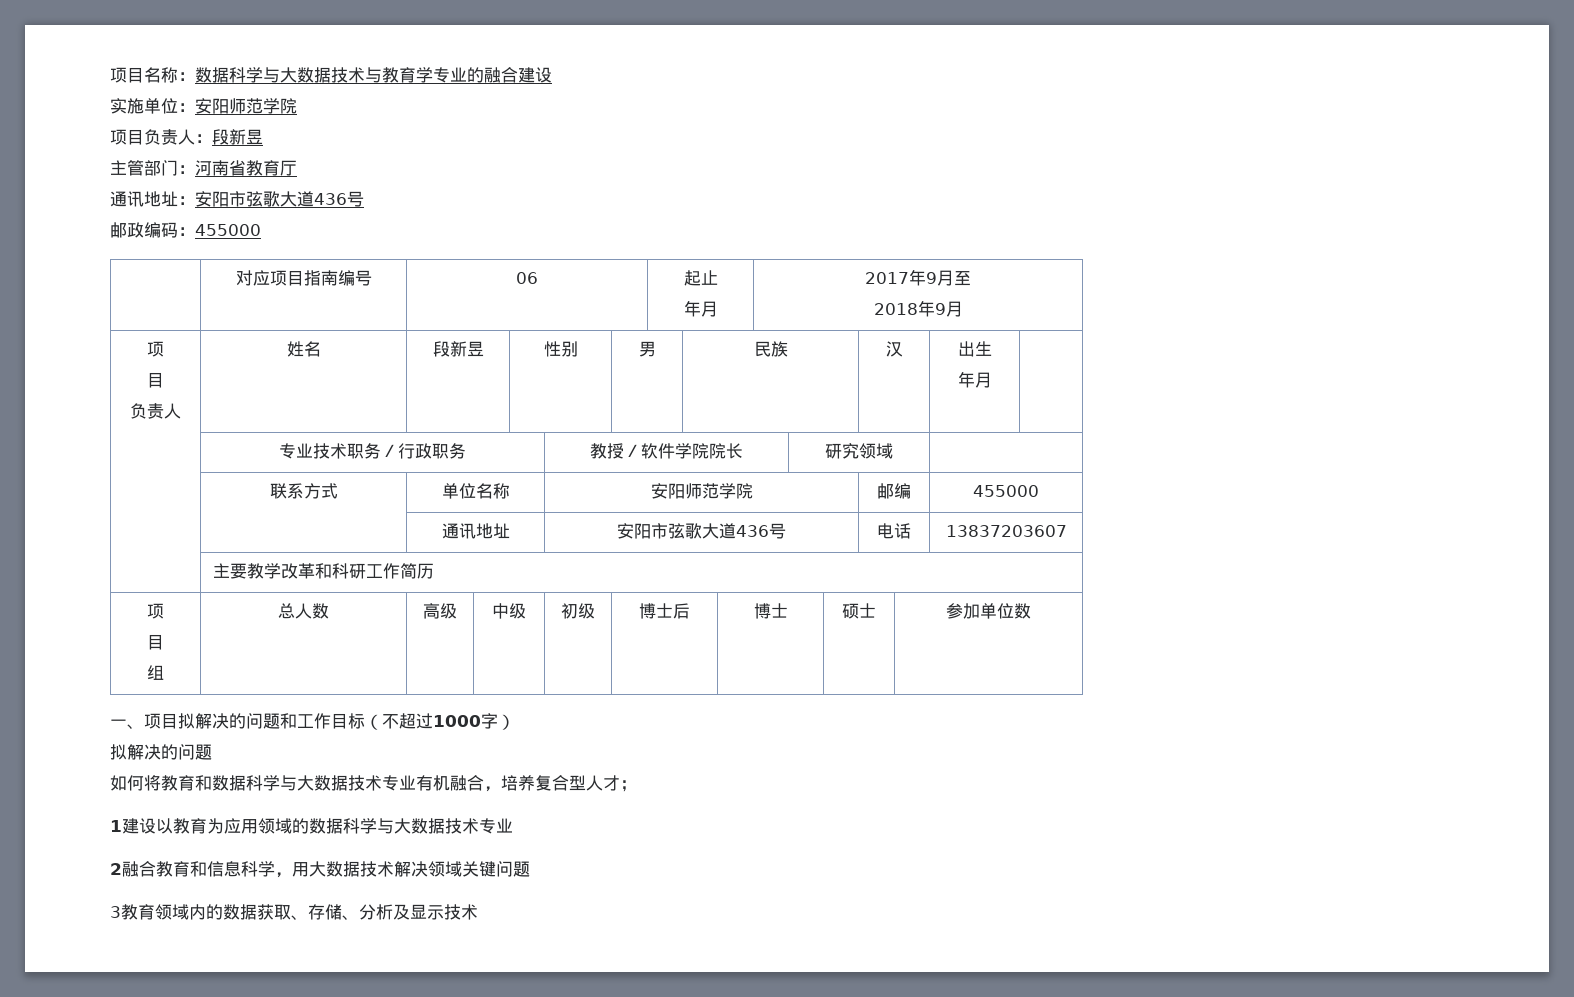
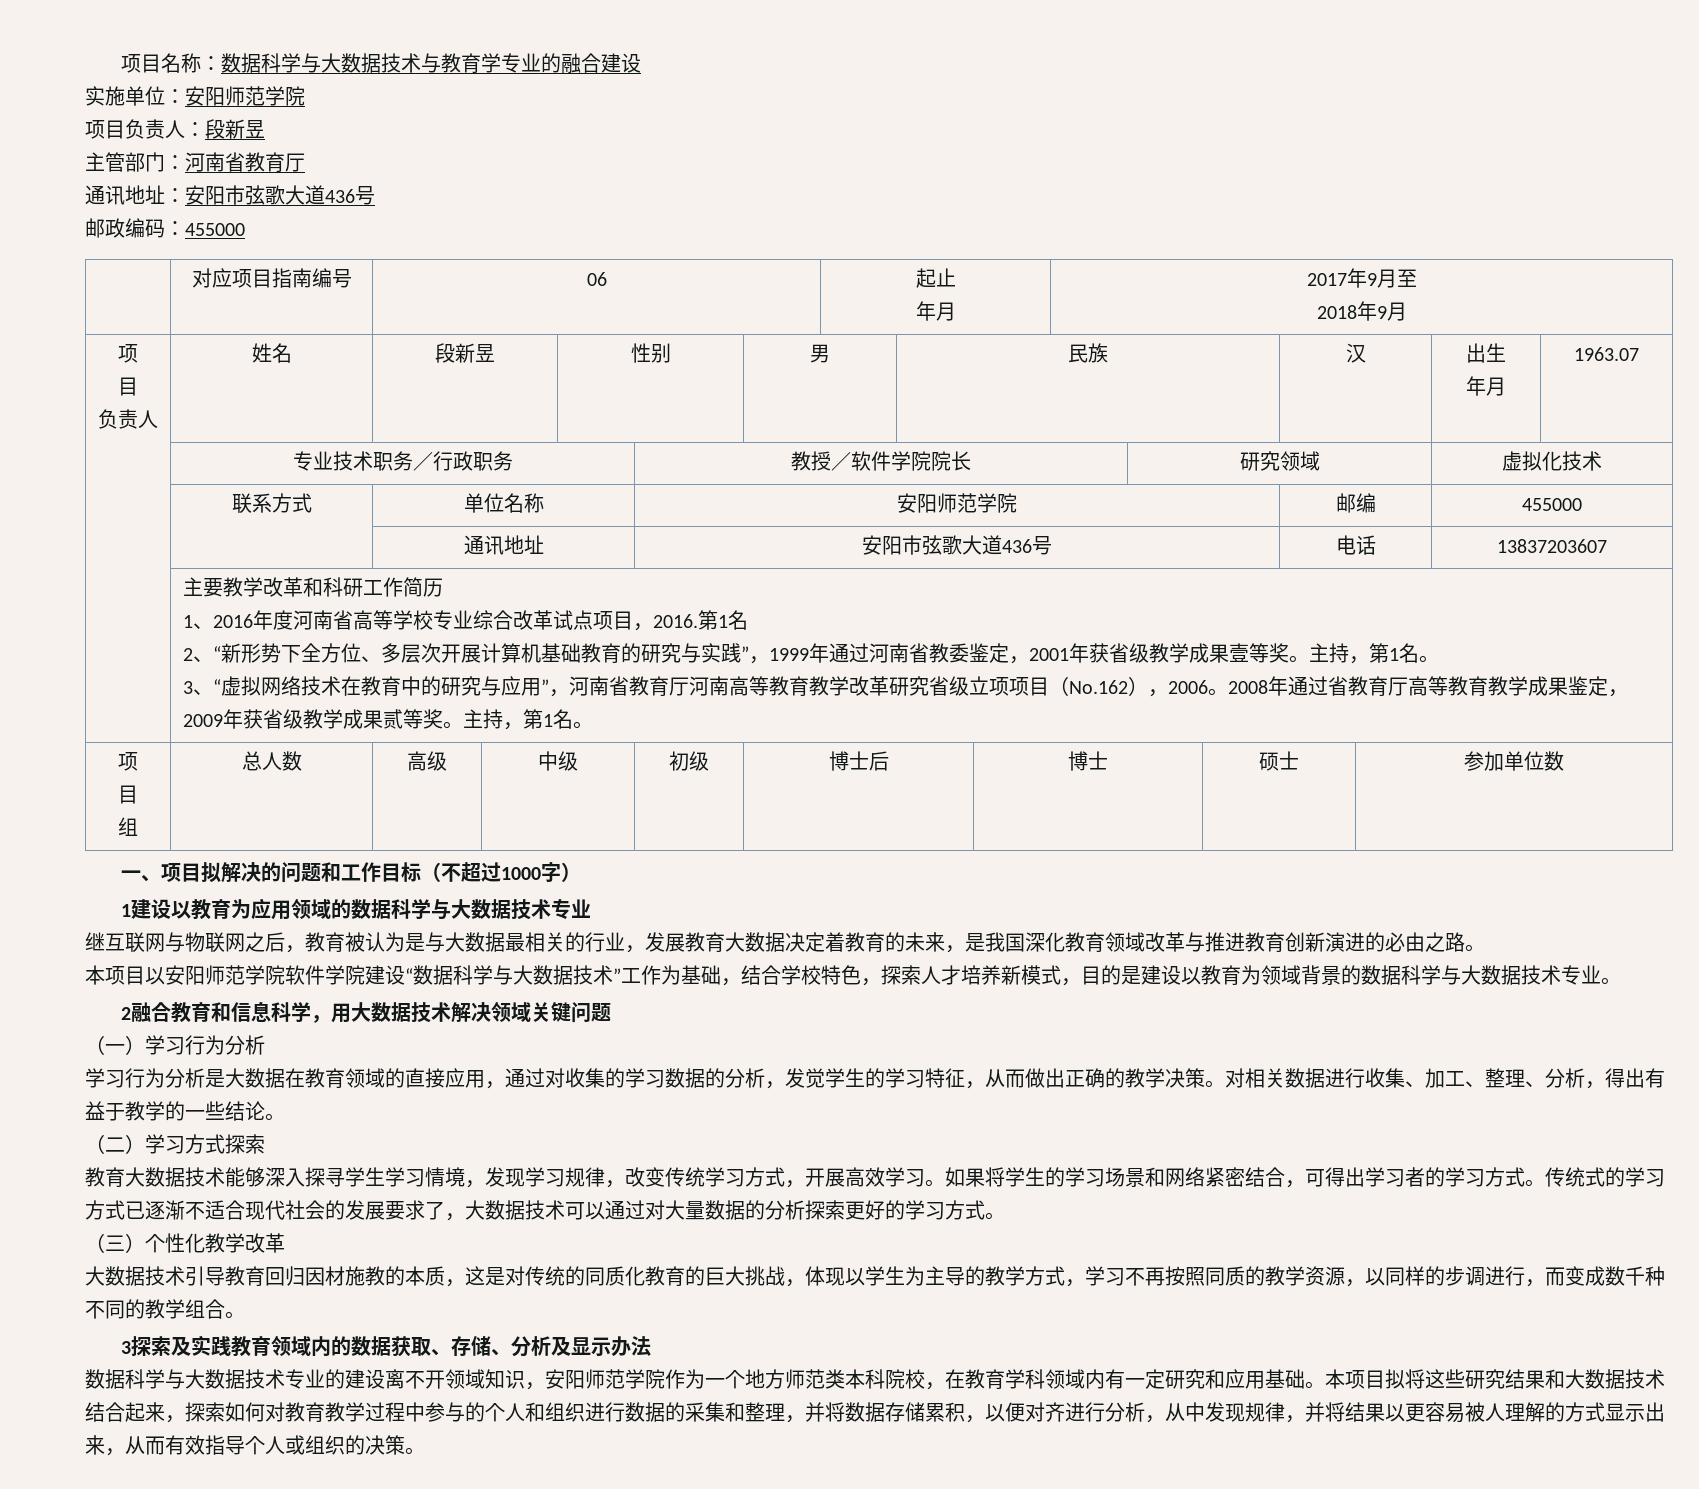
(992, 380) none -> [1574,347,1639,361] 1963.07
(893, 451) none -> [1502,451,1602,471] 虚拟化技术
(435, 571) none -> [182,610,748,631] [182,643,1439,664] [182,676,1628,697] [182,709,593,730] // 1、2016年度河南省高等学校专业综合改革试点项目，2016.第1名 // 2、“新形势下全方位、多层次开展计算机基础教育的研究与实践”，1999年通过河南省教委鉴定，2001年获省级教学成果壹等奖。主持，第1名。 // 3、“虚拟网络技术在教育中的研究与应用”，河南省教育厅河南高等教育教学改革研究省级立项项目（No.162），2006。2008年通过省教育厅高等教育教学成果鉴定，2009年获省级教学成果贰等奖。主持，第1名。
[110,744,212,760] [110,775,637,792] // 拟解决的问题 // 如何将教育和数据科学与大数据技术专业有机融合，培养复合型人才； -> (582, 872) none
(513, 825) none -> [85,932,1485,953] [85,965,1621,986] // 继互联网与物联网之后，教育被认为是与大数据最相关的行业，发展教育大数据决定着教育的未来，是我国深化教育领域改革与推进教育创新演进的必由之路。 // 本项目以安阳师范学院软件学院建设“数据科学与大数据技术”工作为基础，结合学校特色，探索人才培养新模式，目的是建设以教育为领域背景的数据科学与大数据技术专业。
[110,906,121,918] // 3 -> [85,1035,265,1055] [85,1068,1665,1089] [85,1101,285,1121] [85,1134,265,1154] [85,1167,1665,1188] [85,1200,1005,1221] [85,1233,285,1253] [85,1266,1665,1287] [85,1299,245,1319] [121,1335,232,1356] // （一）学习行为分析 // 学习行为分析是大数据在教育领域的直接应用，通过对收集的学习数据的分析，发觉学生的学习特征，从而做出正确的教学决策。对相关数据进行收集、加工、整理、分析，得出有益于教学的一些结论。 // （二）学习方式探索 // 教育大数据技术能够深入探寻学生学习情境，发现学习规律，改变传统学习方式，开展高效学习。如果将学生的学习场景和网络紧密结合，可得出学习者的学习方式。传统式的学习方式已逐渐不适合现代社会的发展要求了，大数据技术可以通过对大量数据的分析探索更好的学习方式。 // （三）个性化教学改革 // 大数据技术引导教育回归因材施教的本质，这是对传统的同质化教育的巨大挑战，体现以学生为主导的教学方式，学习不再按照同质的教学资源，以同样的步调进行，而变成数千种不同的教学组合。 // 3探索及实践
[444,904,478,920] 技术 -> [611,1336,652,1357] [85,1369,1665,1390] [85,1402,1665,1423] [85,1435,425,1456] 办法 // 数据科学与大数据技术专业的建设离不开领域知识，安阳师范学院作为一个地方师范类本科院校，在教育学科领域内有一定研究和应用基础。本项目拟将这些研究结果和大数据技术结合起来，探索如何对教育教学过程中参与的个人和组织进行数据的采集和整理，并将数据存储累积，以便对齐进行分析，从中发现规律，并将结果以更容易被人理解的方式显示出来，从而有效指导个人或组织的决策。

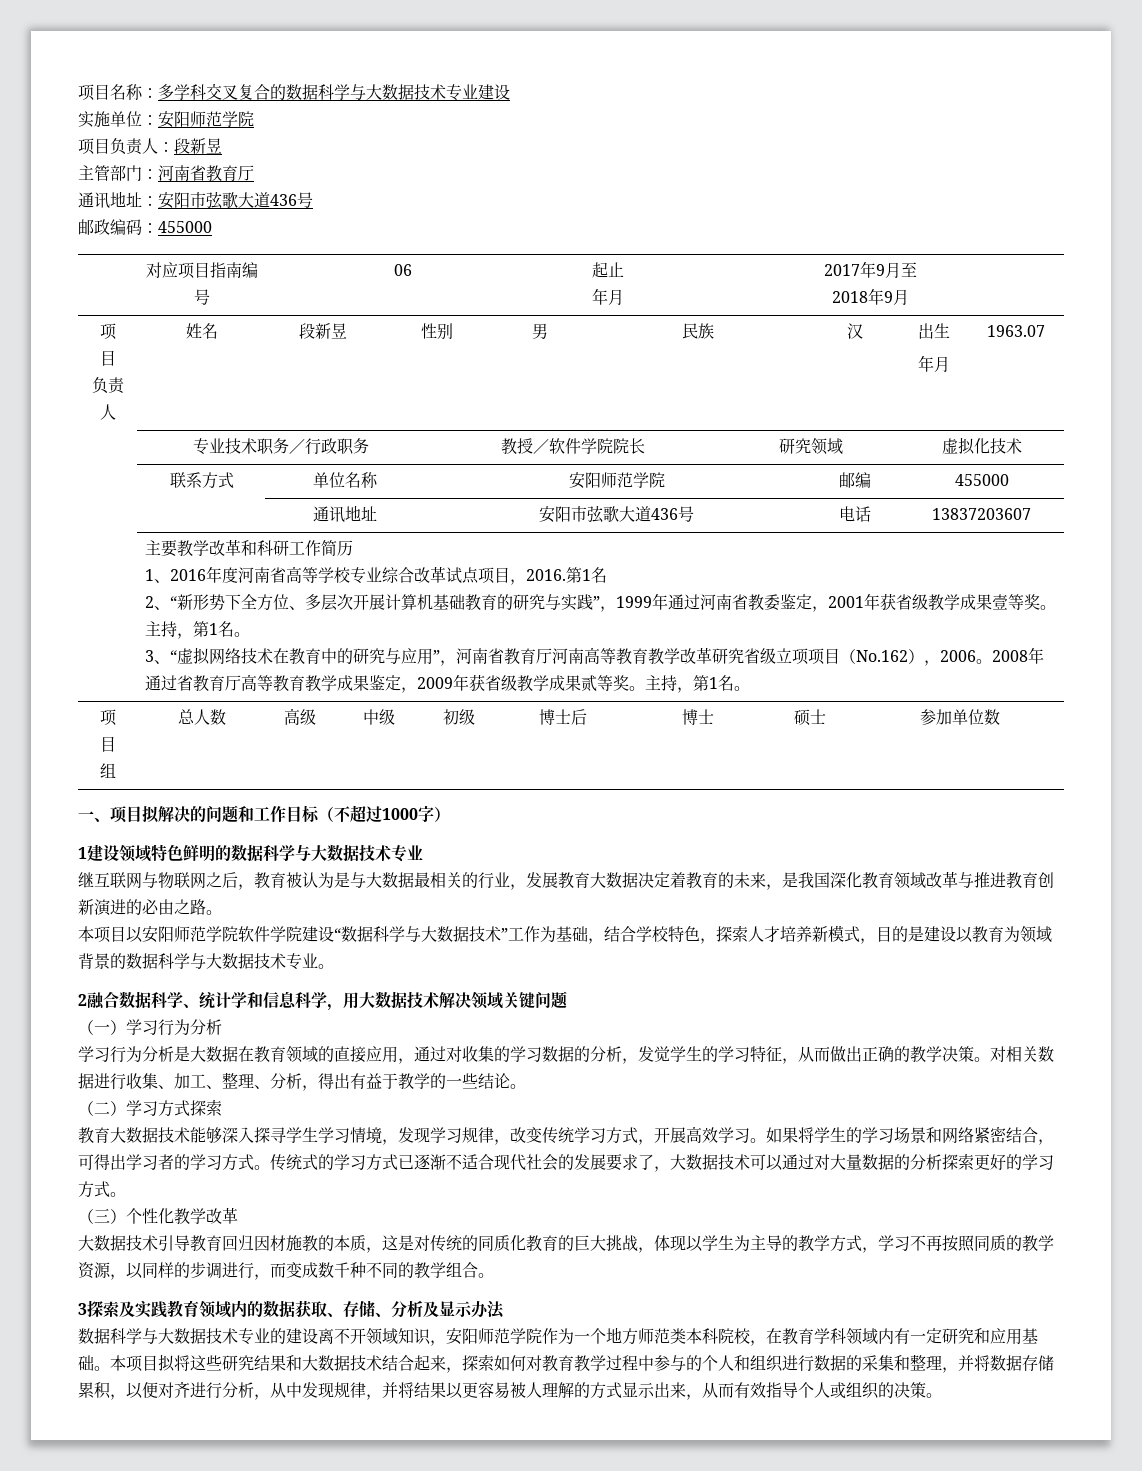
[221,53,602,73] 数据科学与大数据技术与教育学专业的融合 -> [158,83,478,101] 多学科交叉复合的数据科学与大数据技术专业
[171,898,332,920] 以教育为应用领域 -> [119,844,215,862] 领域特色鲜明
[171,1002,212,1023] 教育 -> [119,991,247,1009] 数据科学、统计学

